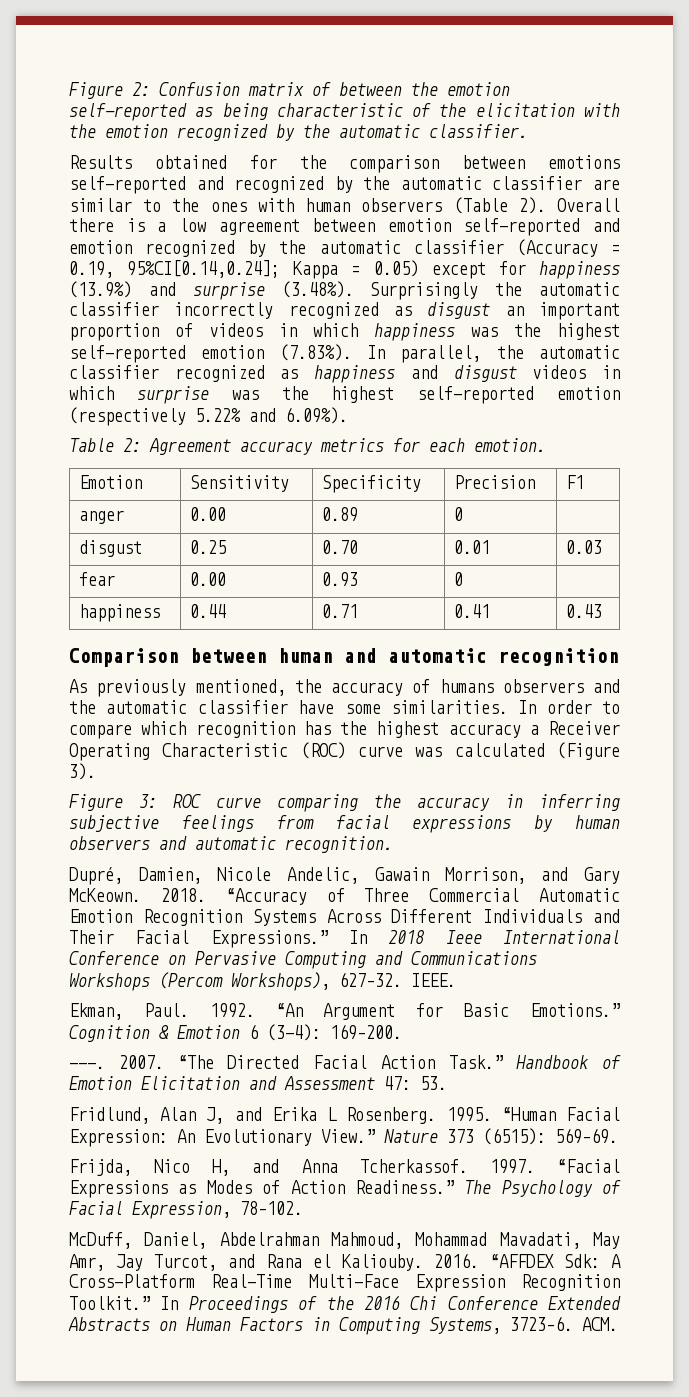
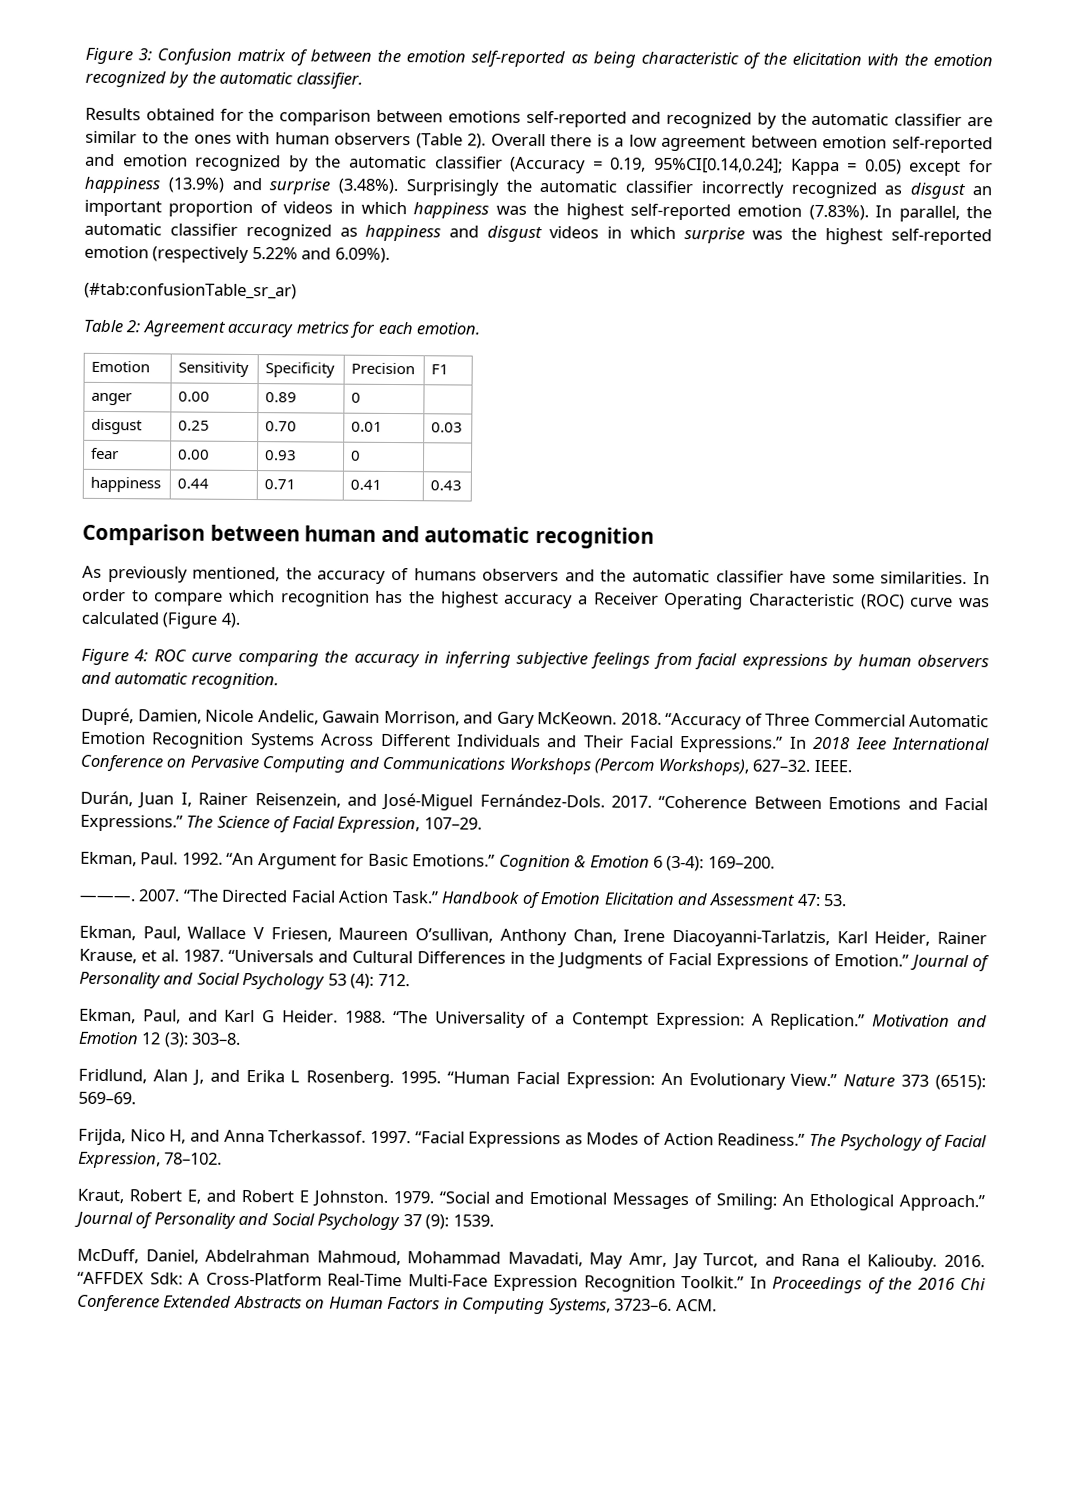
[69,82,150,99] Figure 2: -> [85,47,153,65] Figure 3:
(348, 415) none -> [84,282,297,300] // (#tab:confusionTable_sr_ar)
[69,763,96,780] [69,794,157,811] 3). // Figure 3: -> [220,612,240,628] [81,648,149,666] 4). // Figure 4:
(456, 980) none -> [80,790,988,811] [80,814,482,834] // Durán, Juan I, Rainer Reisenzein, and José-Miguel Fernández-Dols. 2017. “Coherence Between Emotions and Facial Expressions.” The Science of Facial Expression, 107–29.
(447, 1083) none -> [79,925,988,948] [79,948,990,972] [79,971,410,990] [79,1008,987,1031] [78,1031,242,1048] // Ekman, Paul, Wallace V Friesen, Maureen O’sullivan, Anthony Chan, Irene Diacoyanni-Tarlatzis, Karl Heider, Rainer Krause, et al. 1987. “Universals and Cultural Differences in the Judgments of Facial Expressions of Emotion.” Journal of Personality and Social Psychology 53 (4): 712. // Ekman, Paul, and Karl G Heider. 1988. “The Universality of a Contempt Expression: A Replication.” Motivation and Emotion 12 (3): 303–8.
(303, 1208) none -> [77,1188,985,1212] [74,1211,494,1231] // Kraut, Robert E, and Robert E Johnston. 1979. “Social and Emotional Messages of Smiling: An Ethological Approach.” Journal of Personality and Social Psychology 37 (9): 1539.

